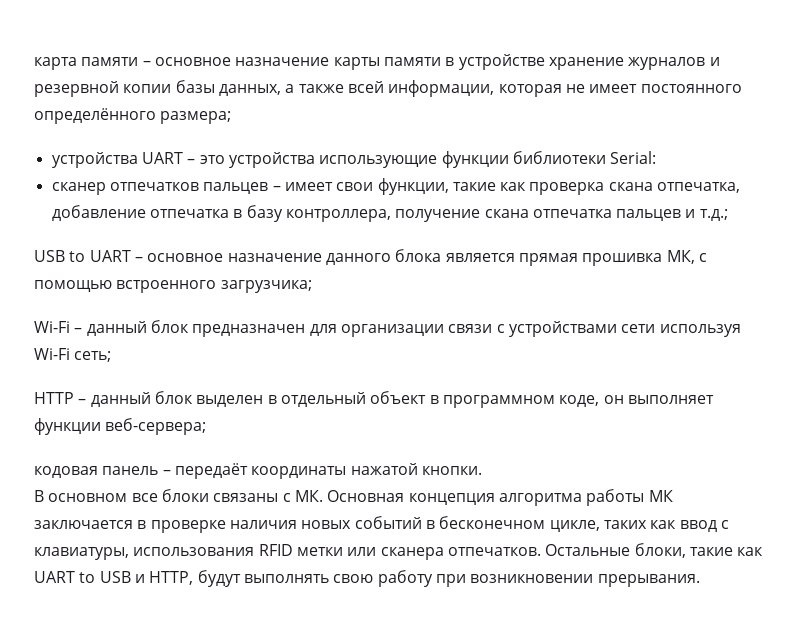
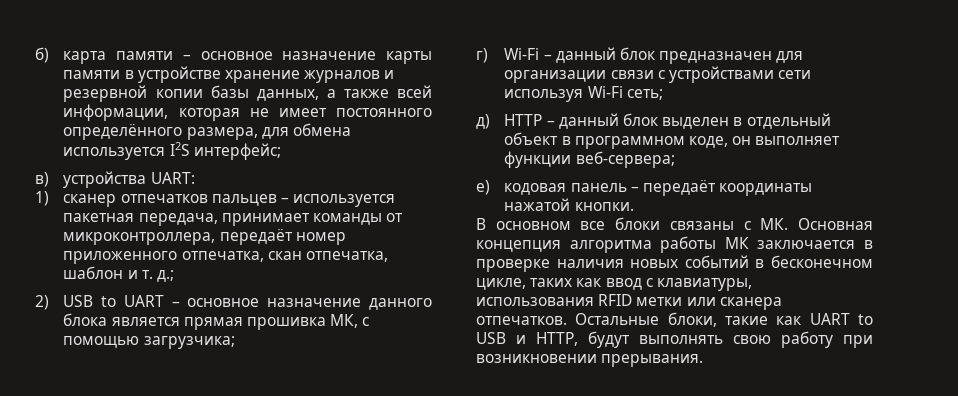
(34, 63) none -> [35,47,49,63] б)
[160,111,232,124] [51,151,657,168] [51,178,741,195] [51,205,728,222] размера; // устройства UART – это устройства использующие функции библиотеки Serial: // сканер отпечатков пальцев – имеет свои функции, такие как проверка скана отпечатка, добавление отпечатка в базу контроллера, получение скана отпечатка пальцев и т.д.; // -> [186,123,352,140] [63,142,281,160] [35,171,195,188] [35,191,396,207] [63,213,404,226] [63,229,346,245] [63,251,389,264] [63,266,175,282] [35,295,49,310] размера, для обмена используется I2S интерфейс; // в) устройства UART: // 1) сканер отпечатков пальцев – используется пакетная передача, принимает команды от микроконтроллера, передаёт номер приложенного отпечатка, скан отпечатка, шаблон и т. д.; // 2)
[116,280,217,293] встроенного -> (140, 342) none
(312, 286) none -> [476,48,488,63] г)
(112, 356) none -> [476,114,490,129] д)
(207, 426) none -> [476,180,490,195] е)

